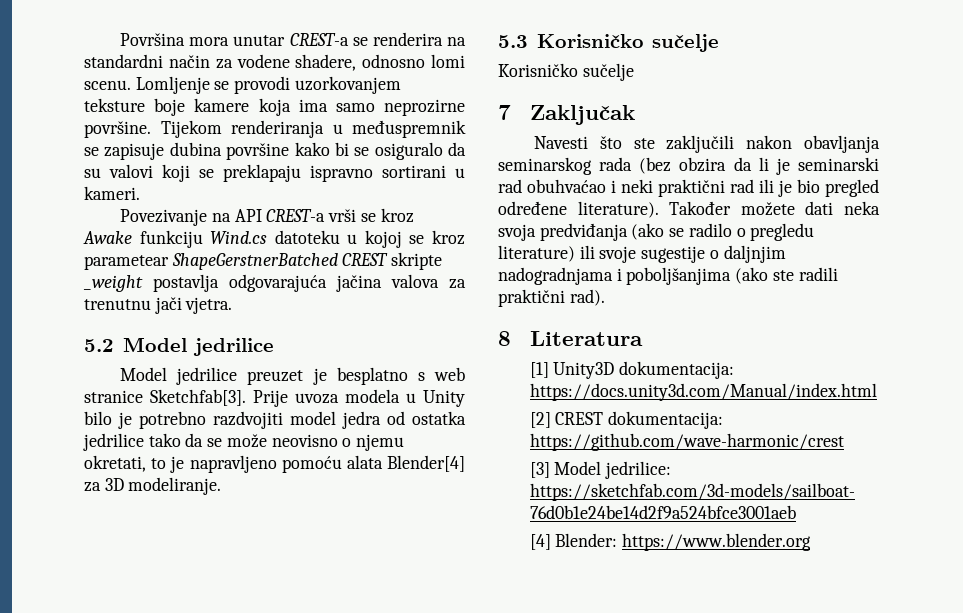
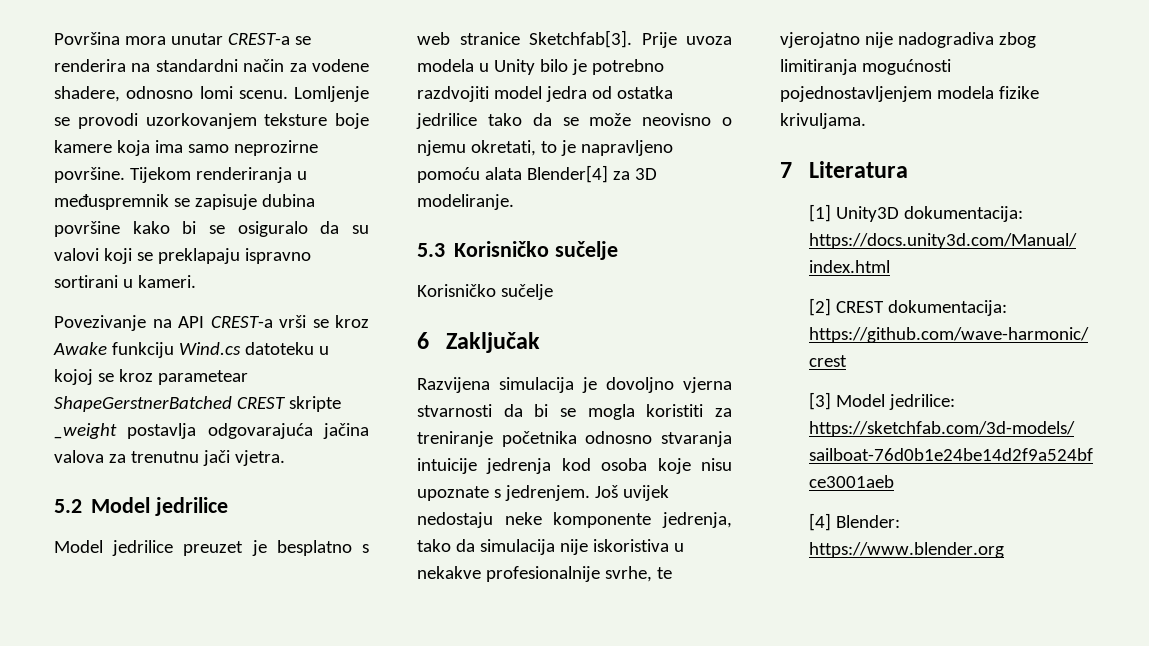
[498,105,511,120] 7 -> [417,332,429,349] 6
[534,135,880,153] [498,157,879,175] [498,179,879,197] [498,201,880,218] [498,223,815,241] [498,245,786,263] [498,267,838,285] [498,289,605,307] [498,331,511,346] Navesti što ste zaključili nakon obavljanja seminarskog rada (bez obzira da li je seminarski rad obuhvaćao i neki praktični rad ili je bio pregled određene literature). Također možete dati neka svoja predviđanja (ako se radilo o pregledu literature) ili svoje sugestije o daljnjim nadogradnjama i poboljšanjima (ako ste radili praktični rad). // 8 -> [417,377,732,393] [417,404,732,420] [417,431,732,447] [417,458,732,474] [417,485,669,501] [417,512,732,528] [417,539,684,555] [417,566,672,582] [780,32,1036,48] [780,59,951,75] [780,86,1039,102] [780,113,866,129] [780,162,792,178] Razvijena simulacija je dovoljno vjerna stvarnosti da bi se mogla koristiti za treniranje početnika odnosno stvaranja intuicije jedrenja kod osoba koje nisu upoznate s jedrenjem. Još uvijek nedostaju neke komponente jedrenja, tako da simulacija nije iskoristiva u nekakve profesionalnije svrhe, te vjerojatno nije nadogradiva zbog limitiranja mogućnosti pojednostavljenjem modela fizike krivuljama. // 7

